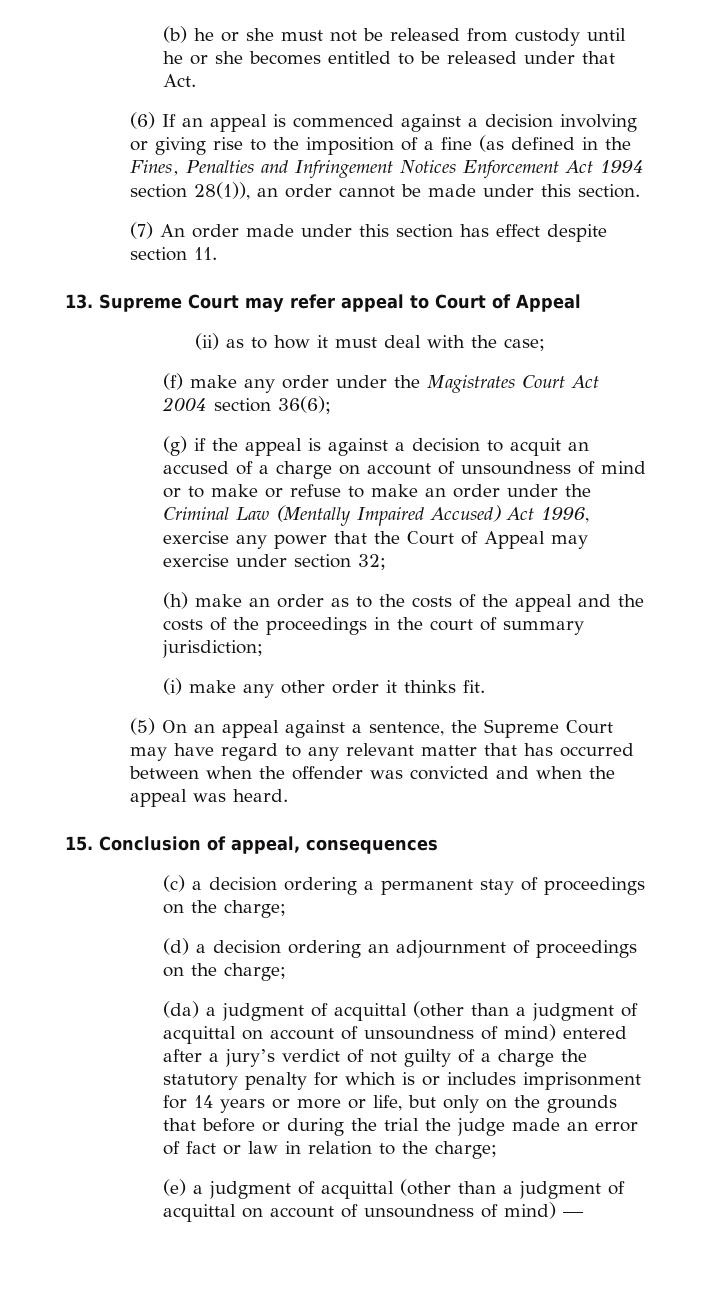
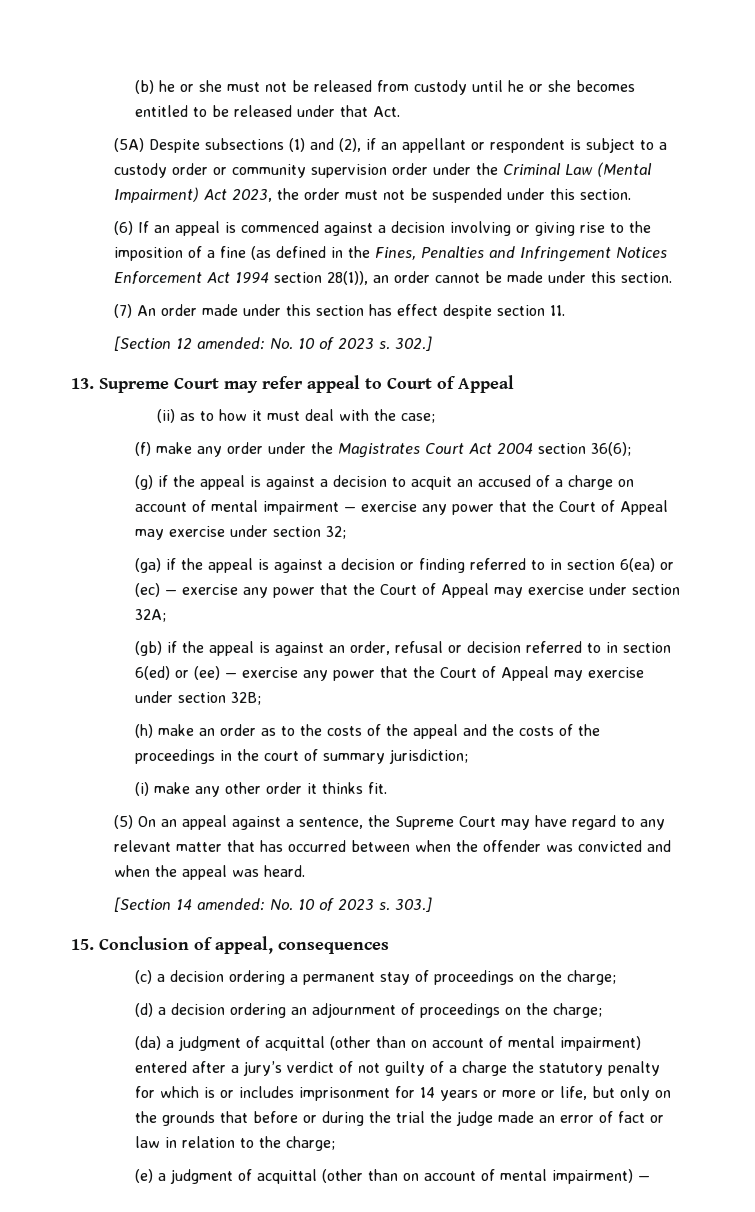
(196, 80) none -> [113,138,667,153] [113,162,652,178] [113,187,631,203] // (5A) Despite subsections (1) and (2), if an appellant or respondent is subject to a custody order or community supervision order under the Criminal Law (Mental Impairment) Act 2023, the order must not be suspended under this section.
(218, 253) none -> [113,336,432,351] // [Section 12 amended: No. 10 of 2023 s. 302.]
[460,461,646,475] [162,484,591,498] [162,505,590,526] unsoundness of mind or to make or refuse to make an order under the Criminal Law (Mentally Impaired Accused) Act 1996, -> [211,500,357,515] mental impairment —
(386, 562) none -> [135,558,675,573] [135,583,681,598] [135,609,167,622] [135,641,672,656] [135,666,645,681] [135,691,262,705] // (ga) if the appeal is against a decision or finding referred to in section 6(ea) or (ec) — exercise any power that the Court of Appeal may exercise under section 32A; // (gb) if the appeal is against an order, refusal or decision referred to in section 6(ed) or (ee) — exercise any power that the Court of Appeal may exercise under section 32B;
(289, 795) none -> [113,897,432,912] // [Section 14 amended: No. 10 of 2023 s. 303.]
[515,1003,638,1021] [162,1024,556,1044] a judgment of acquittal on account of unsoundness of mind) -> [411,1036,642,1051] on account of mental impairment)
[502,1181,625,1199] [162,1202,556,1222] a judgment of acquittal on account of unsoundness of mind) -> [403,1169,634,1184] on account of mental impairment)

